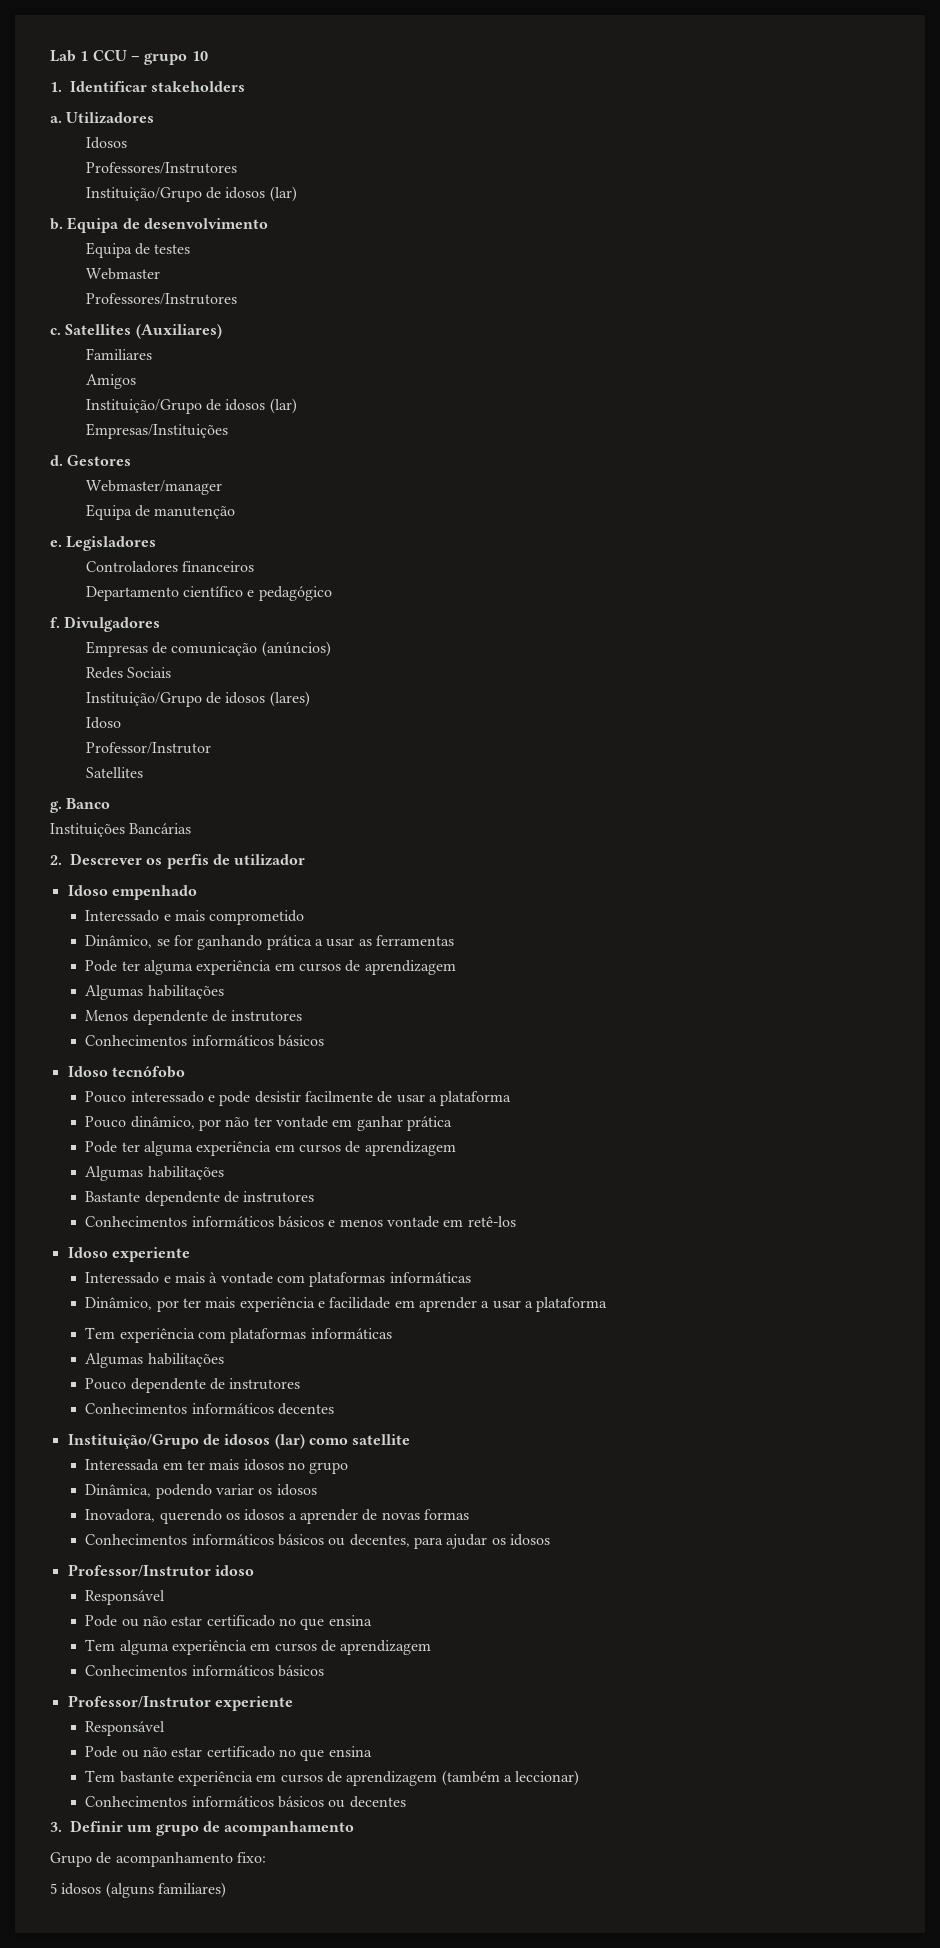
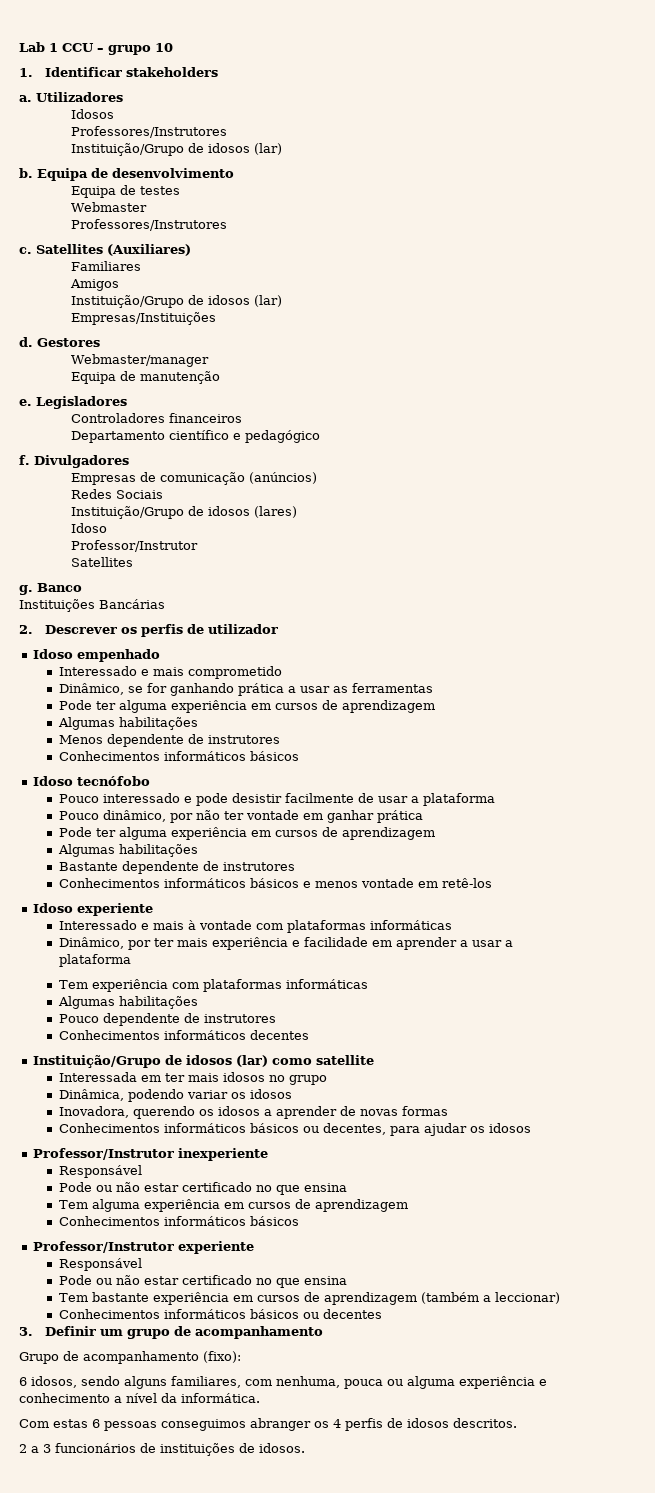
[214,1565,254,1576] idoso -> [178,1148,269,1161] inexperiente
[236,1852,266,1863] [50,1882,226,1898] fixo: // 5 idosos (alguns familiares) -> [203,1351,241,1363] [19,1376,547,1389] [19,1393,260,1403] [19,1418,517,1431] [19,1443,305,1456] (fixo): // 6 idosos, sendo alguns familiares, com nenhuma, pouca ou alguma experiência e conhecimento a nível da informática. // Com estas 6 pessoas conseguimos abranger os 4 perfis de idosos descritos. // 2 a 3 funcionários de instituições de idosos.

